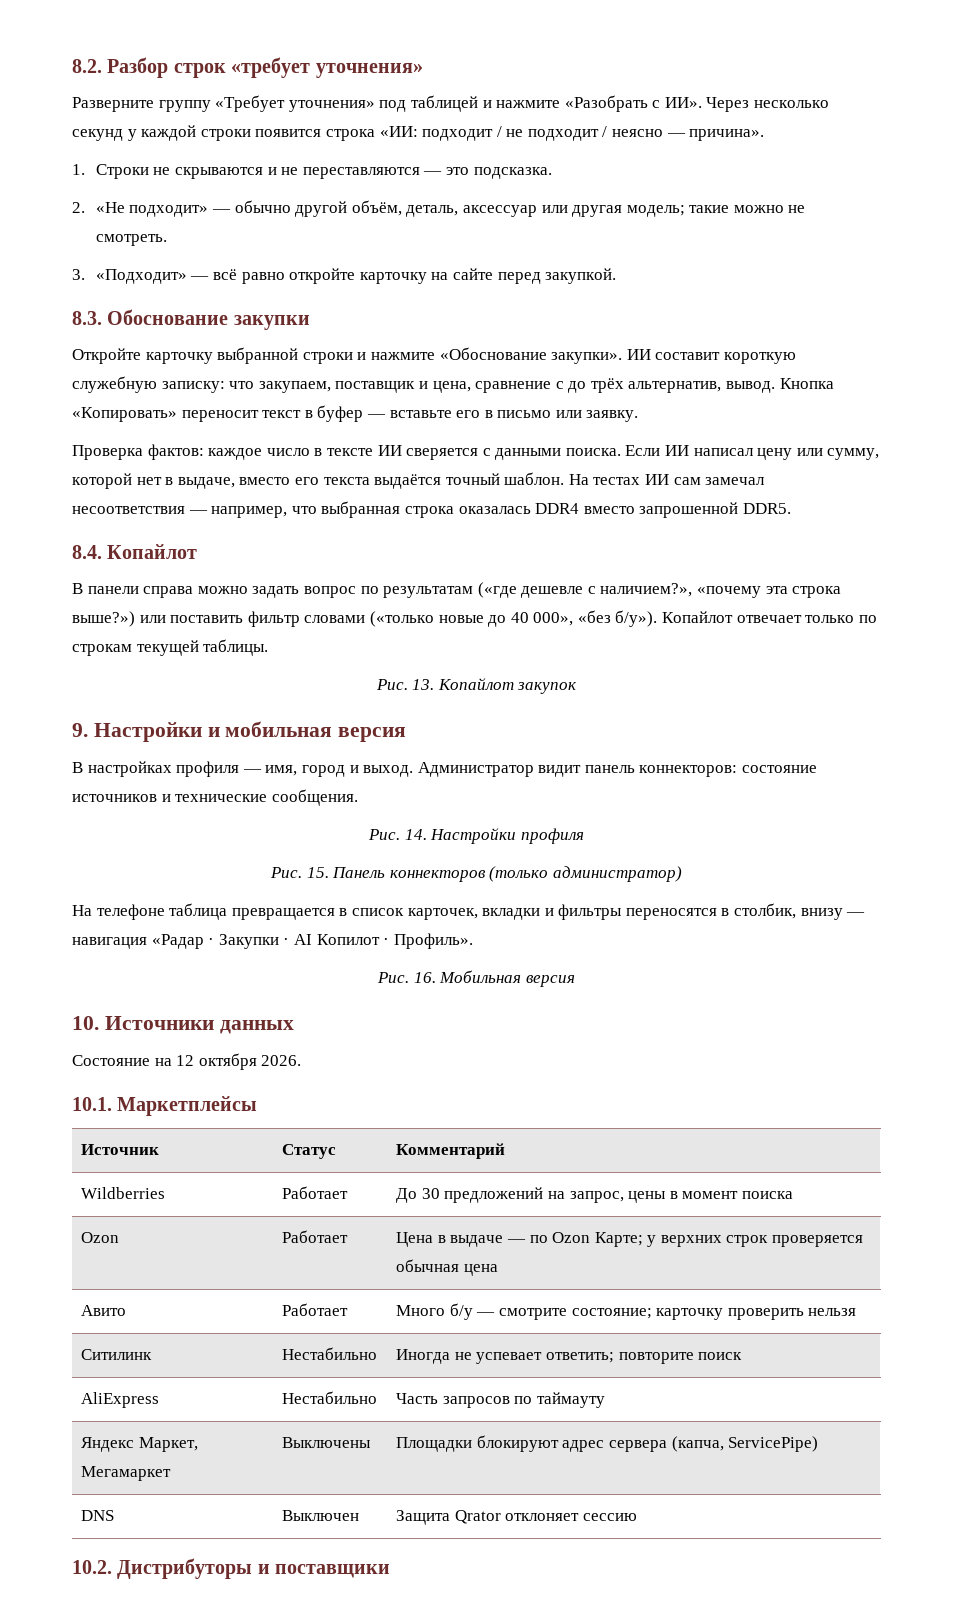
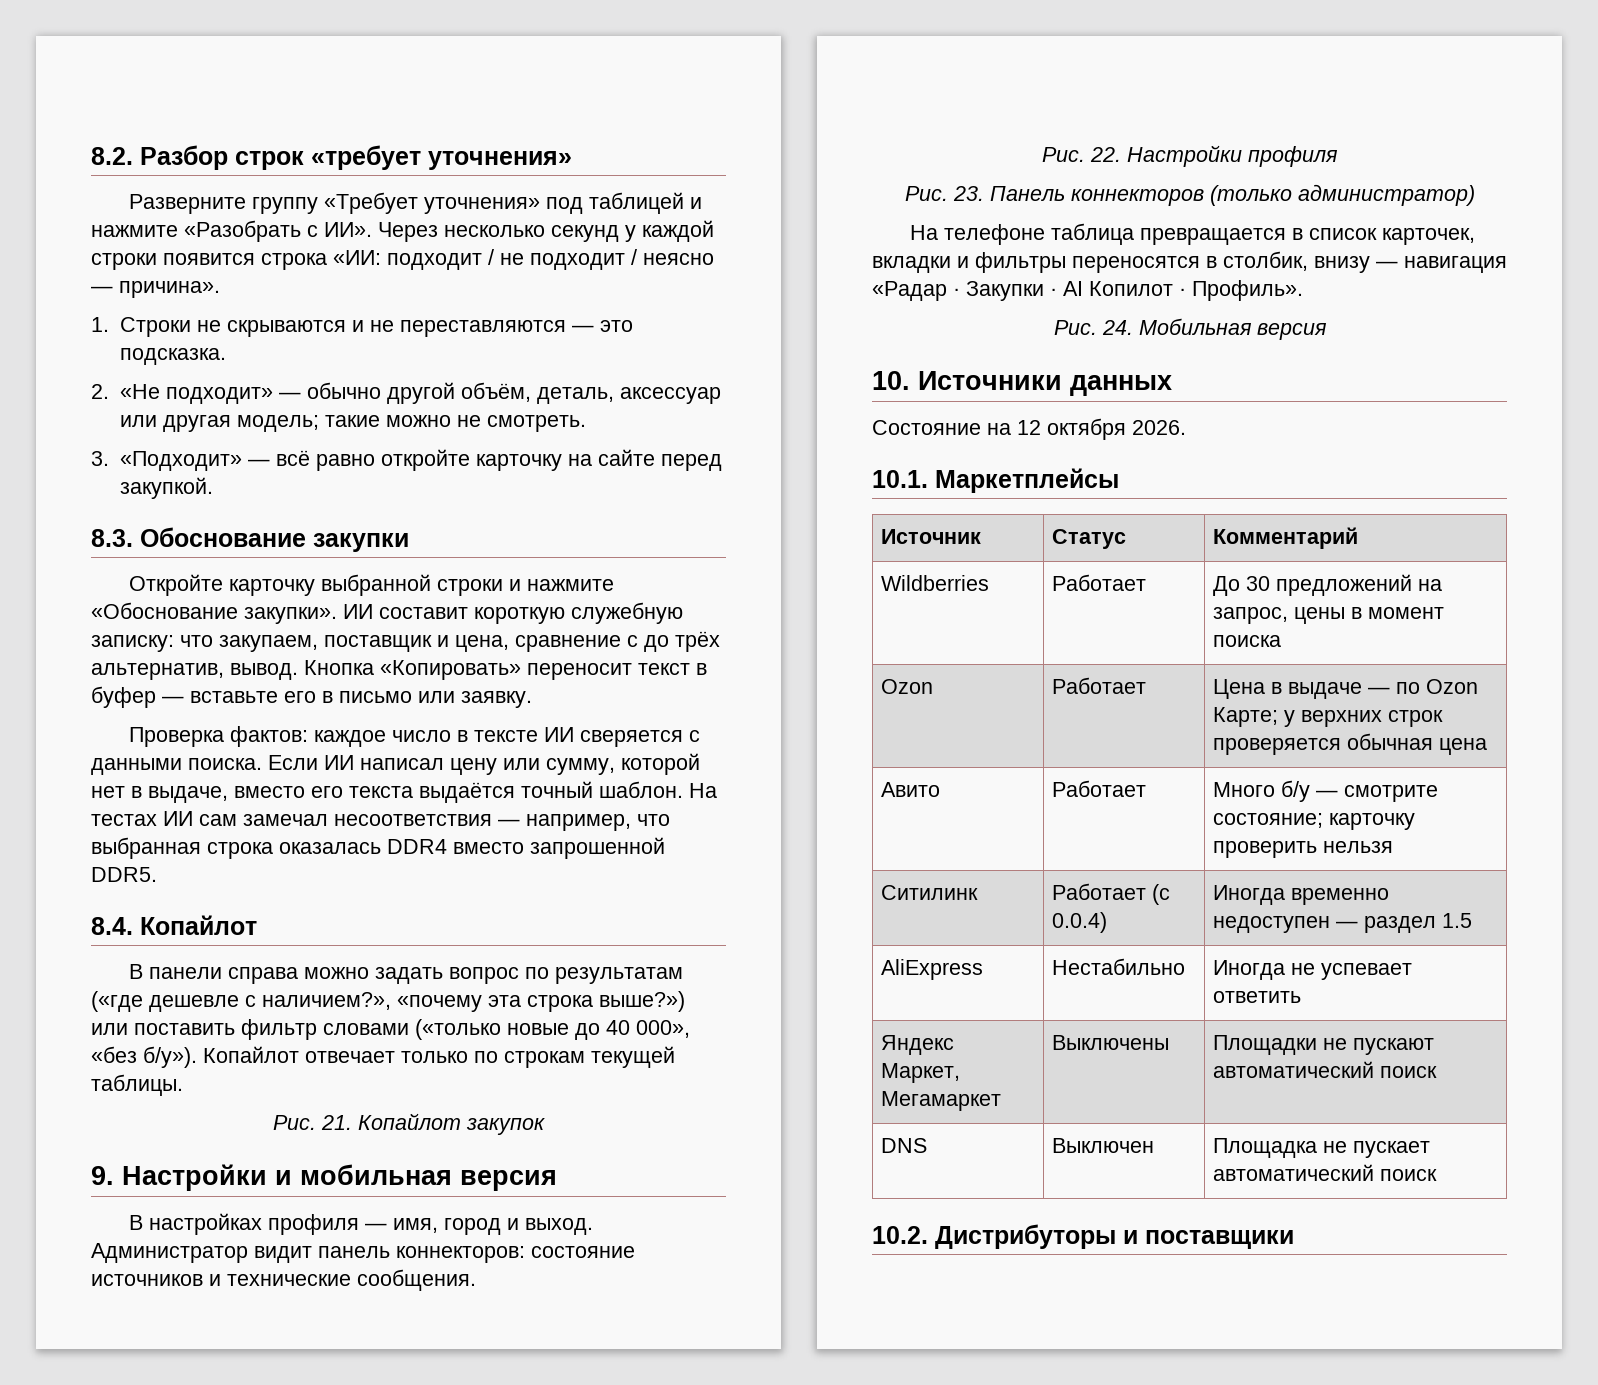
[412,679,435,690] 13. -> [321,1115,352,1130] 21.
[404,829,427,840] 14. -> [1090,147,1121,162] 22.
[306,867,329,878] 15. -> [952,186,984,201] 23.
[413,972,436,983] 16. -> [1101,320,1133,335] 24.
[282,1347,378,1360] [396,1349,743,1364] [81,1392,160,1408] [282,1391,378,1404] [396,1392,605,1408] Нестабильно | Иногда не успевает ответить; повторите поиск // AliExpress | Нестабильно | Часть запросов по таймауту -> [1052,883,1171,905] [1052,912,1108,933] [1213,885,1390,905] [1213,913,1473,933] [881,959,984,980] [1052,958,1186,975] [1213,960,1413,980] [1213,991,1302,1003] Работает (с 0.0.4) | Иногда временно недоступен — раздел 1.5 // AliExpress | Нестабильно | Иногда не успевает ответить
[476,1435,819,1452] [81,1510,115,1521] [282,1510,360,1521] [396,1510,637,1525] блокируют адрес сервера (капча, ServicePipe) // DNS | Выключен | Защита Qrator отклоняет сессию -> [1323,1038,1435,1055] [1213,1061,1438,1078] [881,1138,928,1153] [1052,1138,1155,1153] [1213,1138,1431,1158] [1213,1164,1438,1181] не пускают автоматический поиск // DNS | Выключен | Площадка не пускает автоматический поиск

